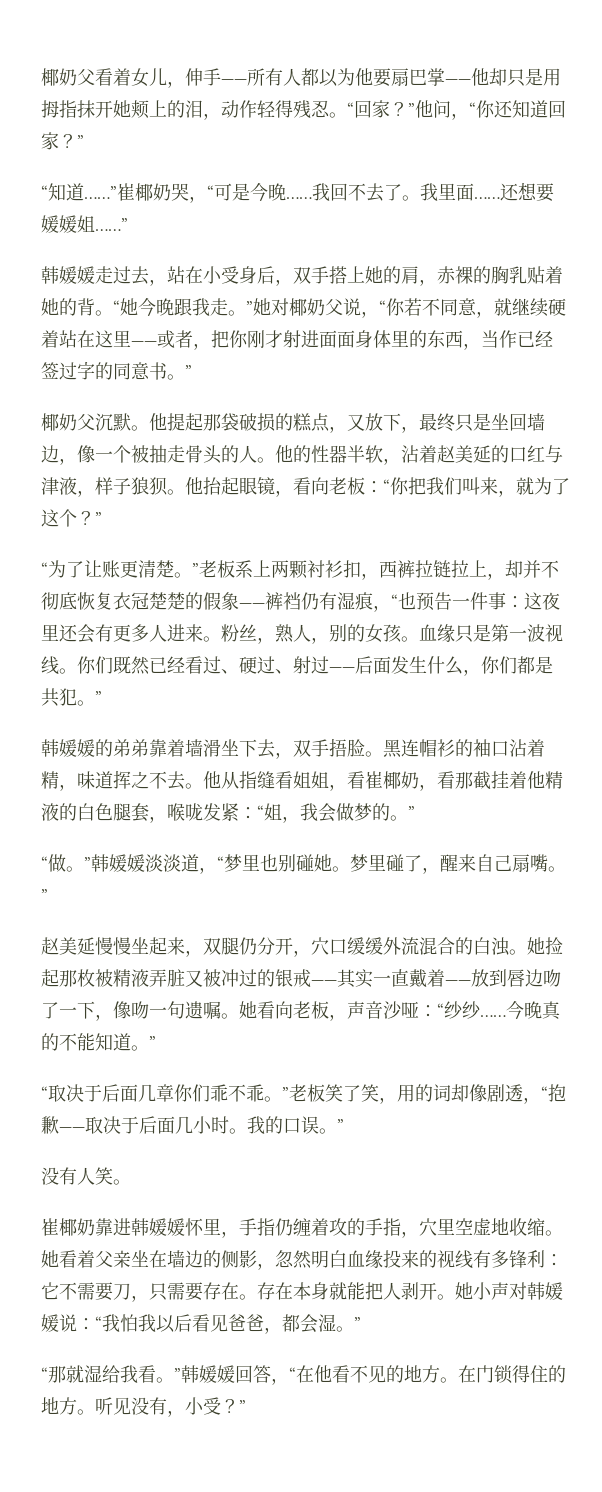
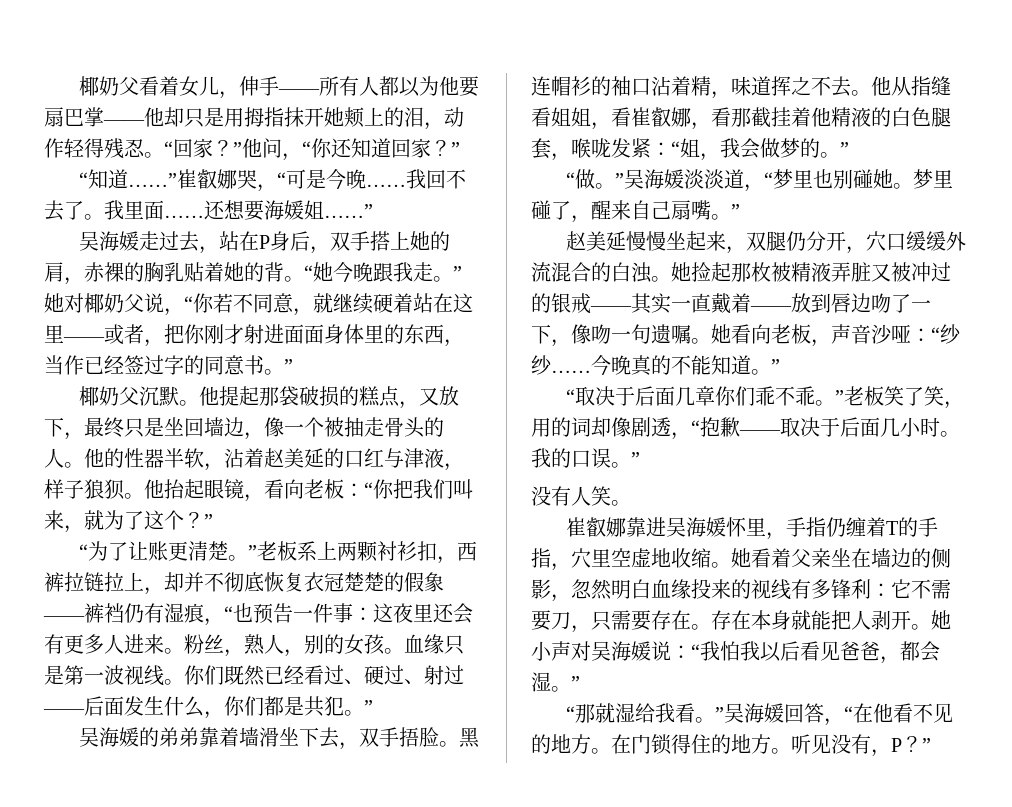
[135,183,171,201] 椰奶 -> [196,169,237,189] 叡娜
[41,215,59,233] 媛 -> [264,200,284,220] 海
[41,266,77,284] 韩媛 -> [78,231,119,251] 吴海
[203,266,239,284] 小受 -> [258,235,270,249] P
[41,739,77,757] 韩媛 -> [78,727,119,747] 吴海
[383,771,419,789] 椰奶 -> [651,107,691,127] 叡娜
[91,854,127,872] 韩媛 -> [623,169,664,189] 吴海
[59,1218,167,1236] 椰奶靠进韩媛 -> [585,517,706,537] 叡娜靠进吴海
[329,1218,347,1236] 攻 -> [885,521,898,535] T
[527,1282,563,1300] 韩媛 -> [591,641,631,661] 吴海
[181,1365,217,1383] 韩媛 -> [723,703,764,723] 吴海
[185,1397,221,1415] 小受 -> [891,738,902,752] P

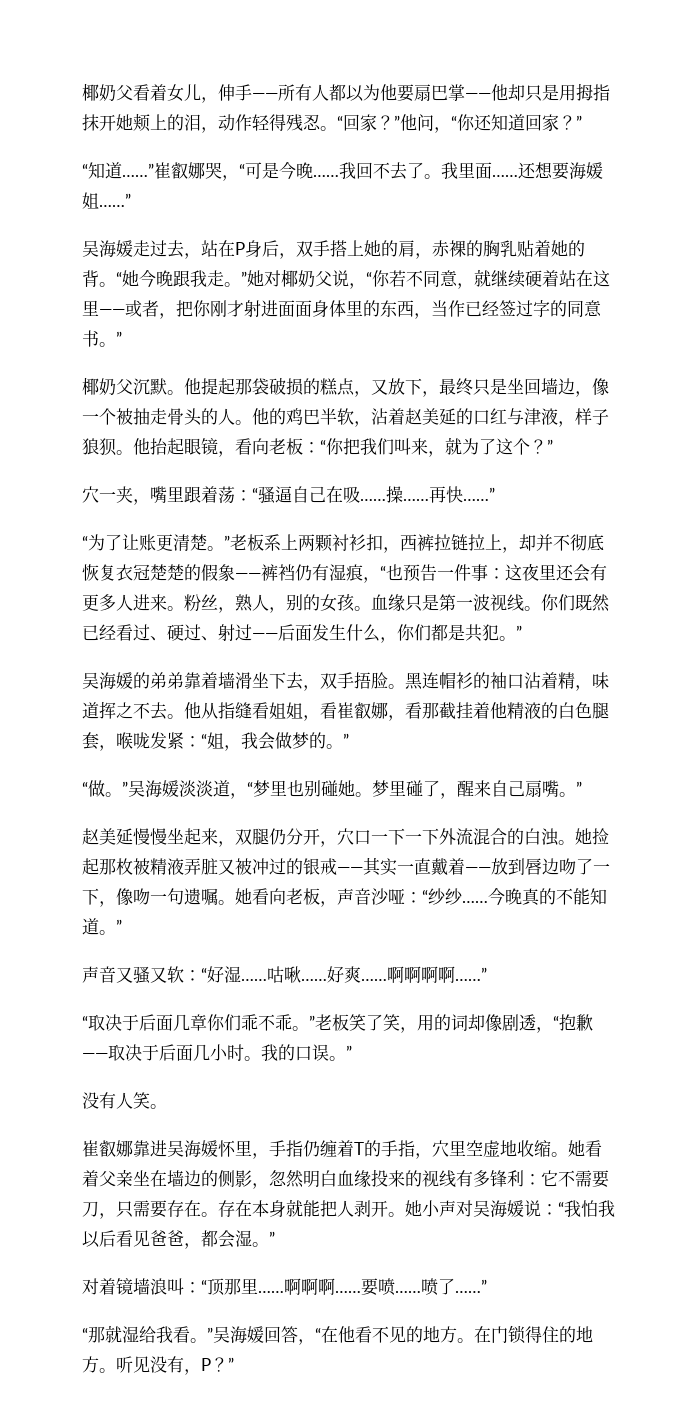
[124,448,164,468] 性器 -> [286,408,320,425] 鸡巴
(213, 521) none -> [82,486,495,505] // 穴一夹，嘴里跟着荡：“骚逼自己在吸……操……再快……”
[905,231,946,251] 缓缓 -> [371,828,439,845] 一下一下
(780, 366) none -> [82,966,487,984] // 声音又骚又软：“好湿……咕啾……好爽……啊啊啊啊……”
(580, 683) none -> [82,1277,487,1296] // 对着镜墙浪叫：“顶那里……啊啊啊……要喷……喷了……”

